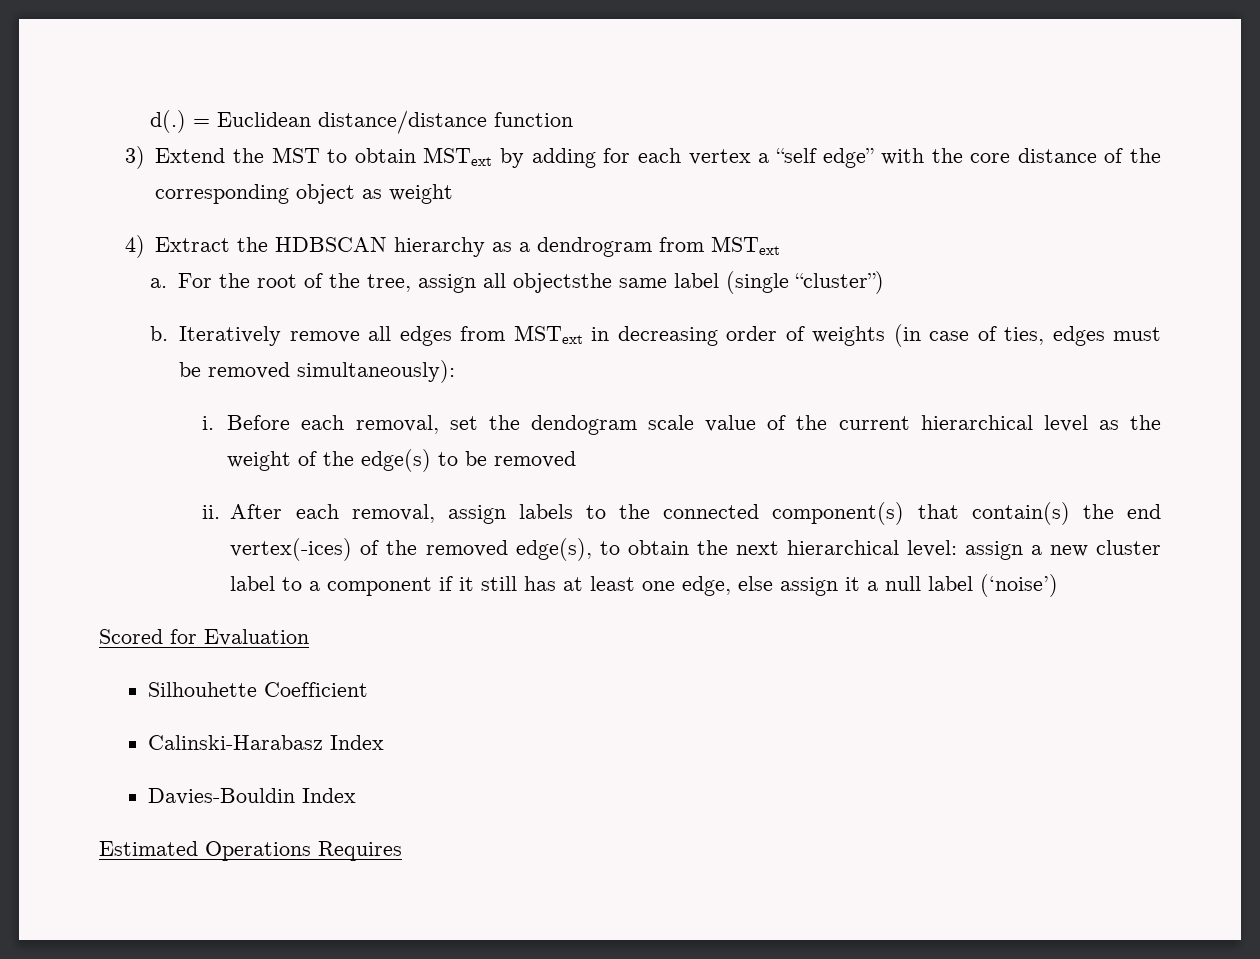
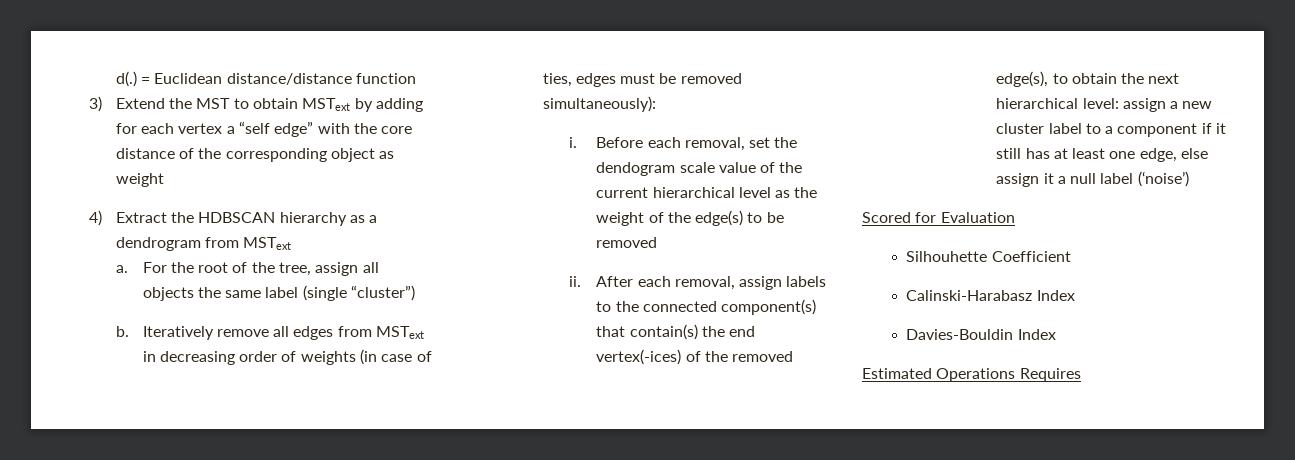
[513,273,613,293] objectsthe -> [142,287,221,301] objects the

